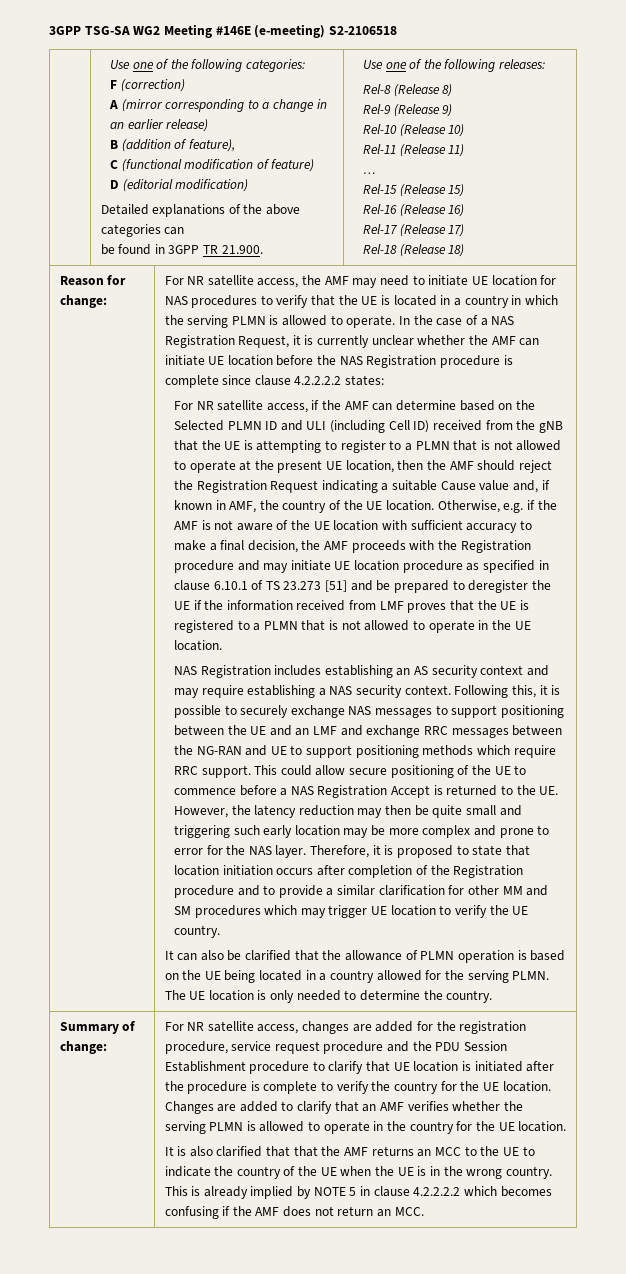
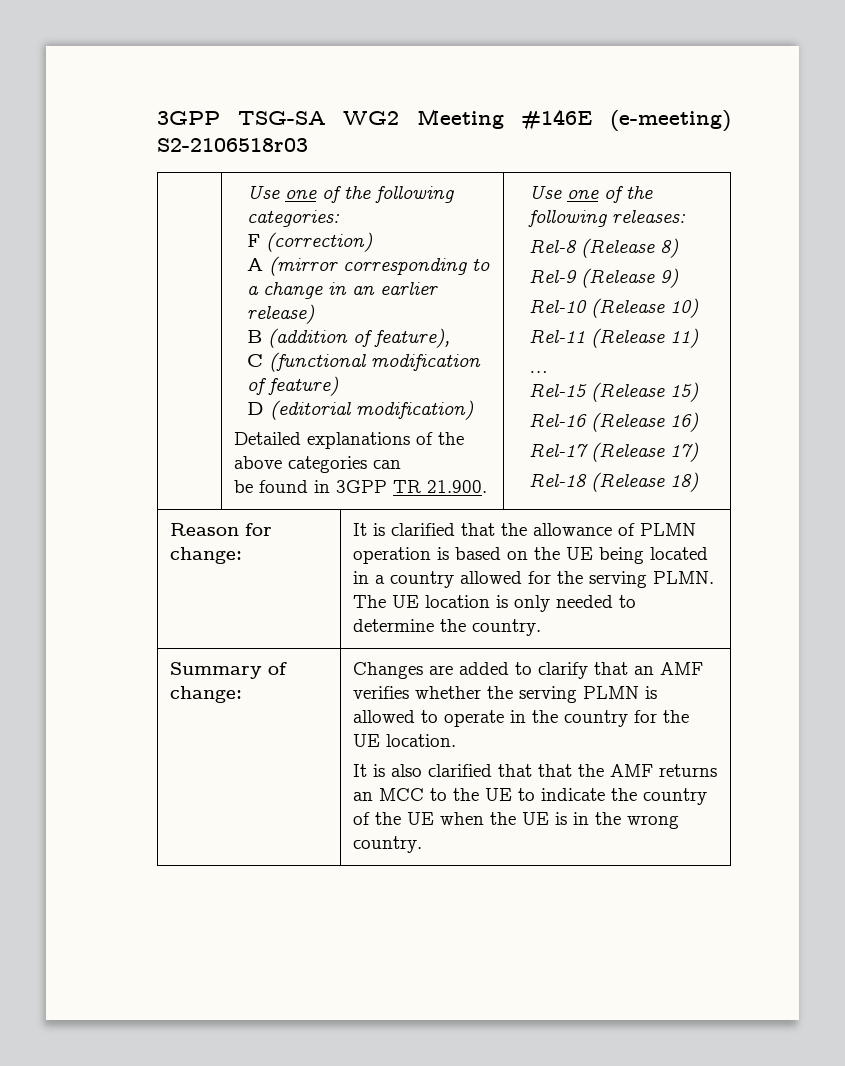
[328,26,397,35] S2-2106518 -> [157,138,308,152] S2-2106518r03
[164,275,557,288] [164,295,558,308] [164,315,515,328] [164,335,540,348] [164,355,513,368] [164,375,385,388] [173,400,536,413] [173,420,564,433] [173,440,562,453] [173,460,553,473] [173,480,550,493] [173,500,557,513] [173,520,533,533] [173,540,531,553] [173,560,549,573] [173,580,552,593] [173,600,530,613] [173,620,531,633] [173,640,222,651] [173,665,550,678] [173,685,561,698] [173,705,565,718] [173,725,563,738] [173,745,556,758] [173,765,527,778] [173,785,559,798] [173,805,522,818] [173,825,550,838] [173,845,531,858] [173,865,524,878] [173,885,549,898] [173,905,529,918] [173,925,220,938] [164,950,242,961] For NR satellite access, the AMF may need to initiate UE location for NAS procedures to verify that the UE is located in a country in which the serving PLMN is allowed to operate. In the case of a NAS Registration Request, it is currently unclear whether the AMF can initiate UE location before the NAS Registration procedure is complete since clause 4.2.2.2.2 states: // For NR satellite access, if the AMF can determine based on the Selected PLMN ID and ULI (including Cell ID) received from the gNB that the UE is attempting to register to a PLMN that is not allowed to operate at the present UE location, then the AMF should reject the Registration Request indicating a suitable Cause value and, if known in AMF, the country of the UE location. Otherwise, e.g. if the AMF is not aware of the UE location with sufficient accuracy to make a final decision, the AMF proceeds with the Registration procedure and may initiate UE location procedure as specified in clause 6.10.1 of TS 23.273 [51] and be prepared to deregister the UE if the information received from LMF proves that the UE is registered to a PLMN that is not allowed to operate in the UE location. // NAS Registration includes establishing an AS security context and may require establishing a NAS security context. Following this, it is possible to securely exchange NAS messages to support positioning between the UE and an LMF and exchange RRC messages between the NG-RAN and UE to support positioning methods which require RRC support. This could allow secure positioning of the UE to commence before a NAS Registration Accept is returned to the UE. However, the latency reduction may then be quite small and triggering such early location may be more complex and prone to error for the NAS layer. Therefore, it is proposed to state that location initiation occurs after completion of the Registration procedure and to provide a similar clarification for other MM and SM procedures which may trigger UE location to verify the UE country. // It can also be -> [352,523,385,536] It is
[164,1021,527,1034] [164,1041,508,1054] [164,1061,555,1074] [164,1081,551,1094] For NR satellite access, changes are added for the registration procedure, service request procedure and the PDU Session Establishment procedure to clarify that UE location is initiated after the procedure is complete to verify the country for the UE location. -> (242, 694) none
[164,1186,552,1199] [164,1206,424,1219] This is already implied by NOTE 5 in clause 4.2.2.2.2 which becomes confusing if the AMF does not return an MCC. -> (422, 844) none

